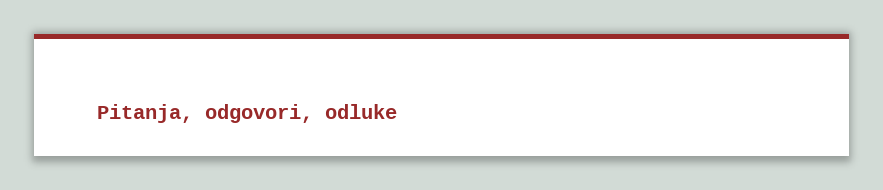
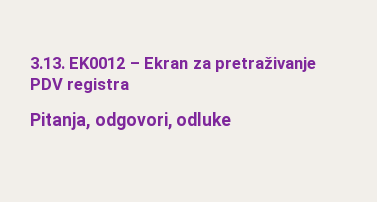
(97, 113) none -> [30,57,317,72] [30,78,130,93] 3.13. EK0012 – Ekran za pretraživanje PDV registra //

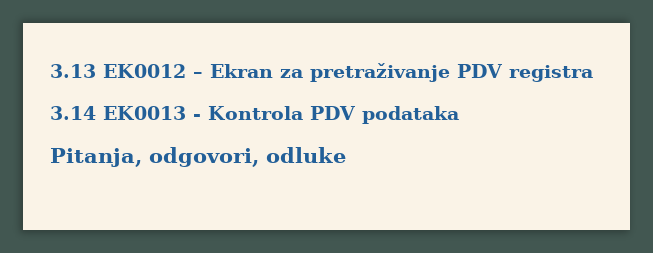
[30,57,65,69] 3.13. -> [50,64,96,78] 3.13
(130, 85) none -> [50,106,459,124] // 3.14 EK0013 - Kontrola PDV podataka

